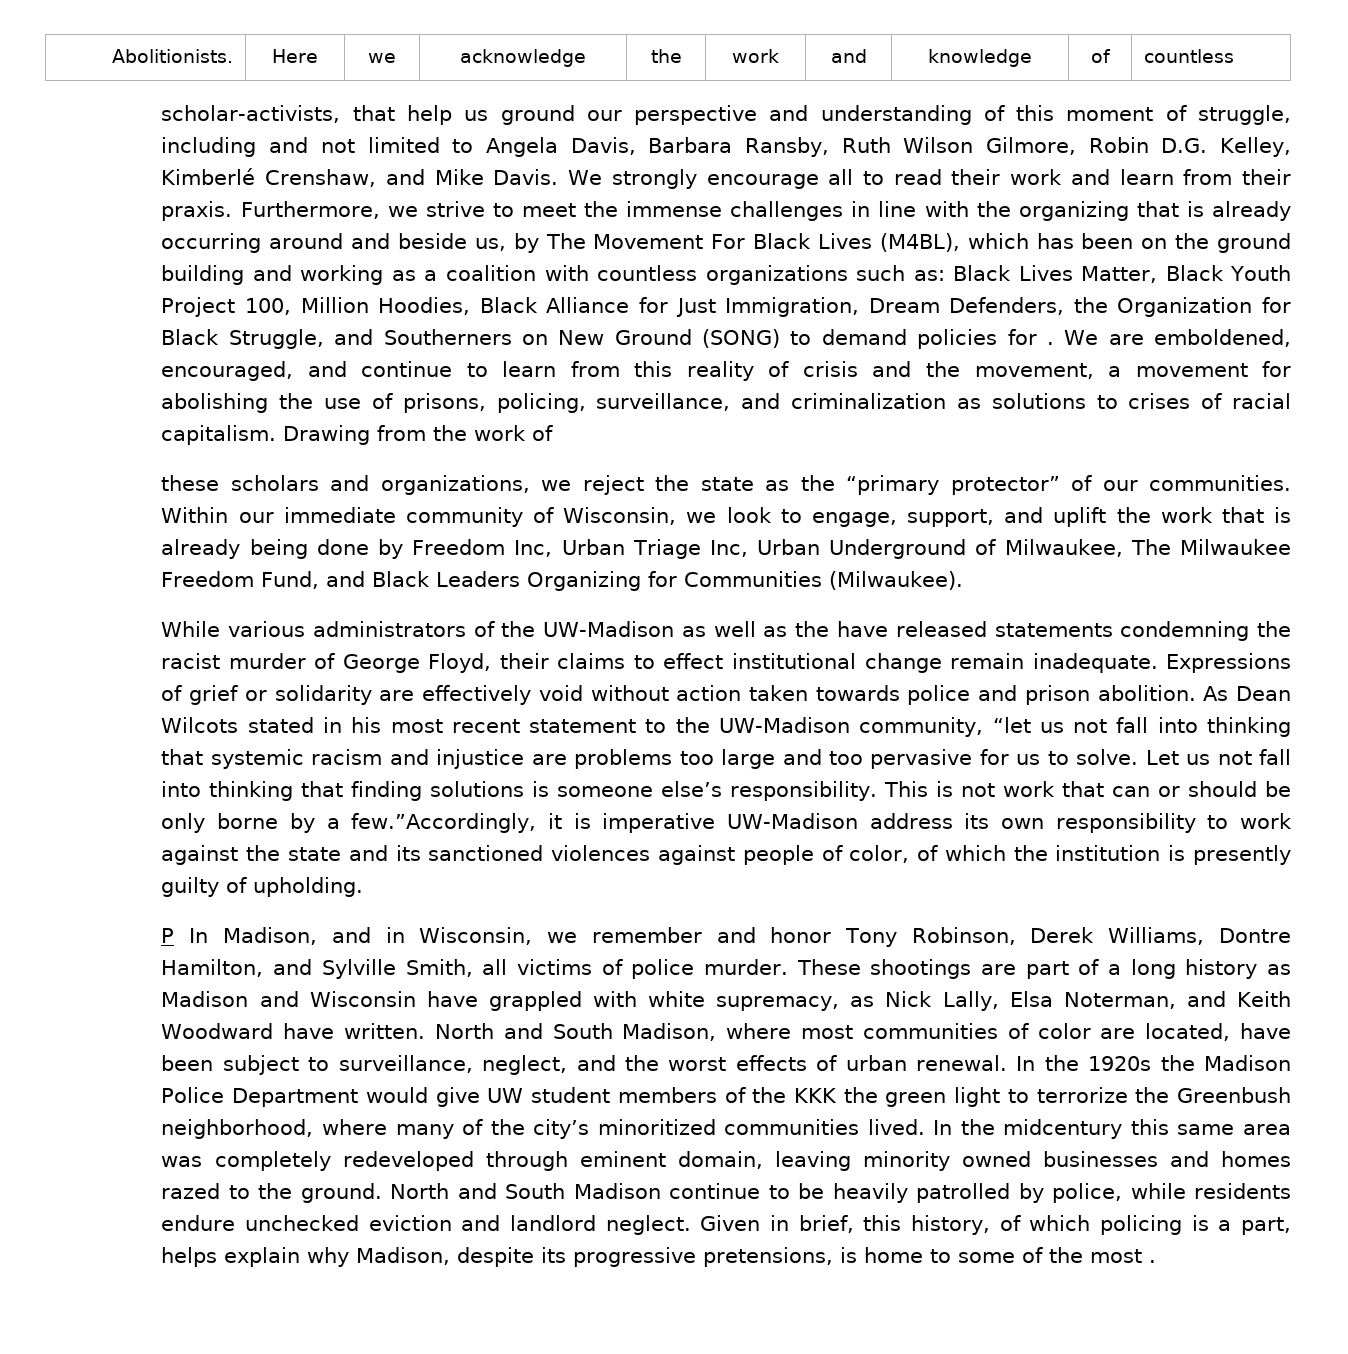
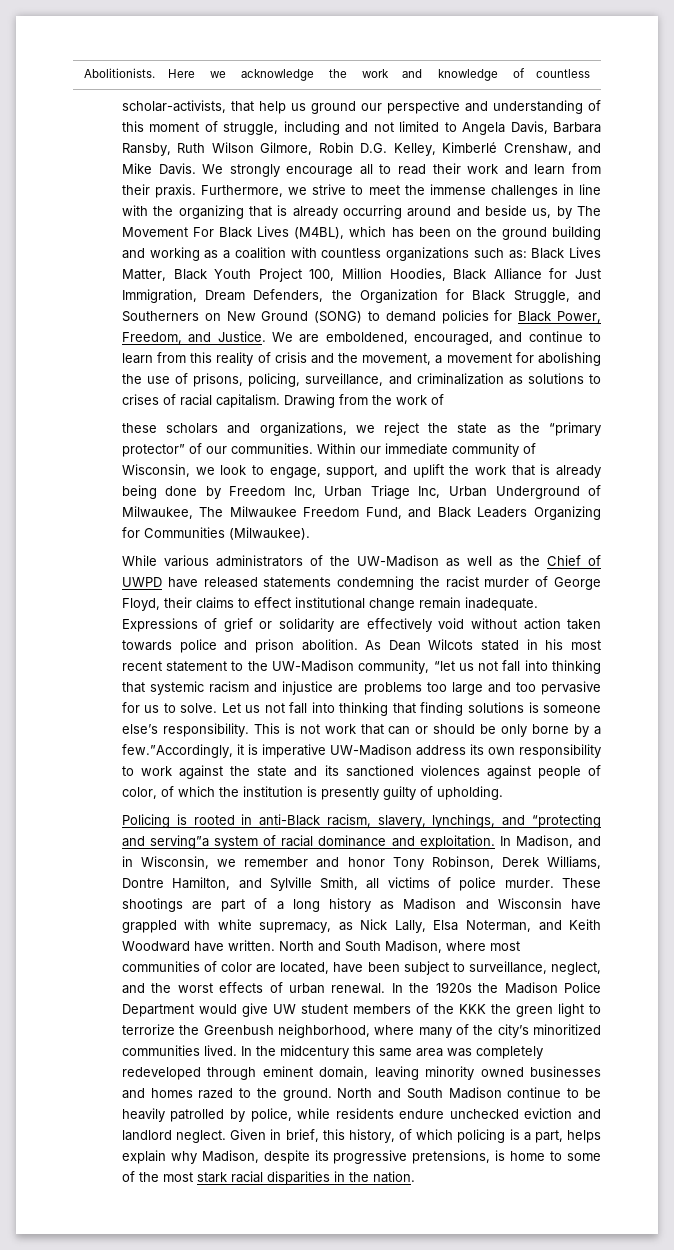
[1046,342,1054,345] . -> [518,311,601,323] [121,331,266,344] Black Power, Freedom, and Justice.
(830, 629) none -> [546,555,602,566] [121,577,162,587] Chief of UWPD
[161,928,175,943] P -> [121,814,601,828] [121,835,495,849] Policing is rooted in anti-Black racism, slavery, lynchings, and “protecting and serving”a system of racial dominance and exploitation.
[1149,1260,1157,1263] . -> [196,1171,415,1185] stark racial disparities in the nation.

